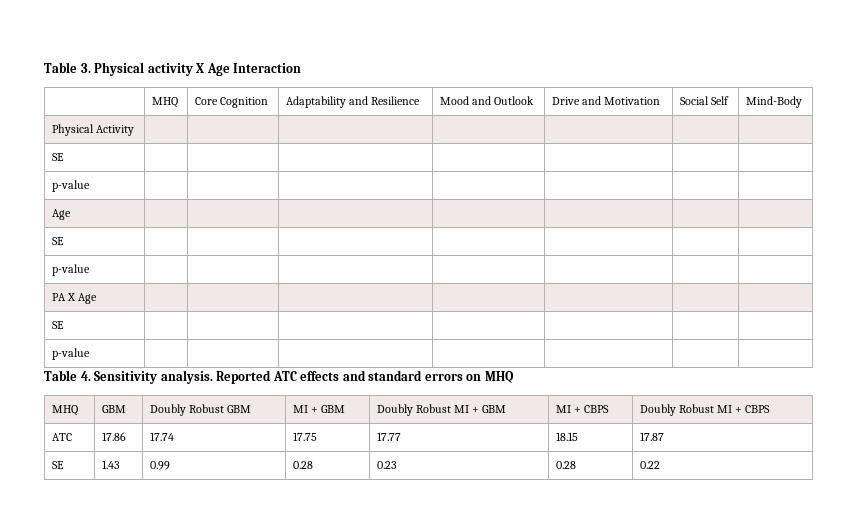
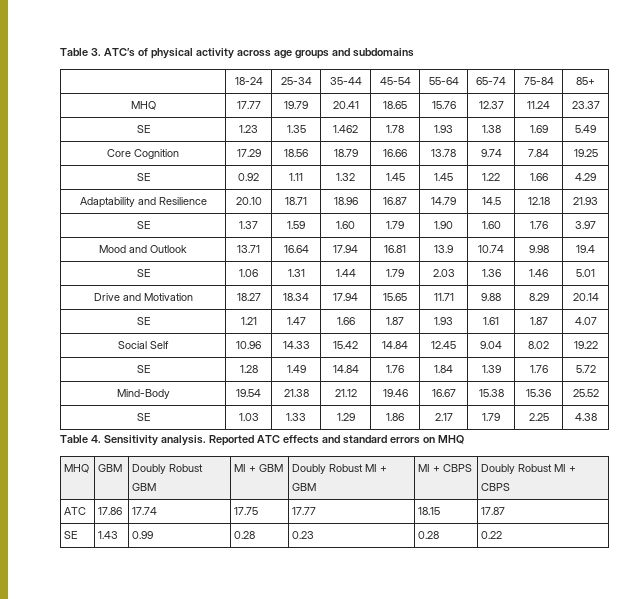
[94,62,302,76] [151,97,178,108] [194,97,268,108] [285,96,420,108] [439,96,534,105] [551,96,660,105] [679,96,729,105] [745,96,802,108] [51,124,134,136] [51,153,64,161] [51,180,90,192] [51,209,71,220] [51,237,64,245] [51,264,90,276] [51,293,97,304] [51,321,64,329] [51,348,90,360] Physical activity X Age Interaction // | MHQ | Core Cognition | Adaptability and Resilience | Mood and Outlook | Drive and Motivation | Social Self | Mind-Body // Physical Activity | | | | | | | // SE | | | | | | | // p-value | | | | | | | // Age | | | | | | | // SE | | | | | | | // p-value | | | | | | | // PA X Age | | | | | | | // SE | | | | | | | // p-value | | | | | | | -> [104,48,414,59] [234,77,263,85] [280,77,312,85] [329,77,362,85] [379,77,411,85] [428,77,459,85] [476,77,506,85] [523,77,554,85] [576,77,595,85] [130,101,156,110] [236,101,261,109] [284,101,308,109] [332,101,359,109] [383,101,407,109] [431,101,456,109] [478,101,504,109] [527,101,550,109] [571,101,600,109] [136,125,150,133] [239,125,258,133] [286,125,306,133] [333,125,358,133] [386,125,404,133] [434,125,453,133] [481,125,501,133] [529,125,548,133] [575,125,596,133] [107,149,179,159] [236,149,261,157] [284,149,308,157] [333,149,358,157] [383,149,407,157] [431,149,456,157] [480,149,502,157] [528,149,549,157] [573,149,598,157] [136,173,150,181] [238,173,259,181] [289,173,303,181] [336,173,355,181] [385,173,405,181] [434,173,453,181] [482,173,500,181] [529,173,548,181] [575,173,596,181] [79,197,207,208] [235,197,262,205] [285,197,307,205] [333,197,358,205] [383,197,407,205] [431,197,456,205] [481,197,501,205] [527,197,550,205] [573,197,598,205] [136,221,150,229] [239,221,258,229] [287,221,305,229] [336,221,355,229] [386,221,404,229] [434,221,453,229] [481,221,501,229] [529,221,548,229] [575,221,596,229] [99,245,187,253] [237,245,260,253] [283,245,309,253] [333,245,358,253] [384,245,406,253] [434,245,453,253] [478,245,504,253] [528,245,549,253] [576,245,595,253] [136,269,150,277] [239,269,258,277] [287,269,305,277] [335,269,356,277] [386,269,404,277] [432,269,455,277] [481,269,501,277] [529,269,548,277] [576,269,595,277] [93,293,193,301] [236,293,261,301] [283,293,309,301] [333,293,358,301] [383,293,407,301] [433,293,454,301] [481,293,501,301] [528,293,549,301] [572,293,599,301] [136,317,150,325] [240,317,257,325] [286,317,306,325] [336,317,355,325] [386,317,404,325] [434,317,453,325] [483,317,499,325] [529,317,548,325] [574,317,597,325] [118,341,169,349] [236,341,261,349] [282,341,310,349] [333,341,358,349] [382,341,408,349] [431,341,456,349] [480,341,502,349] [528,341,549,349] [573,341,598,349] [136,365,150,373] [239,365,258,373] [286,365,306,373] [332,365,359,373] [386,365,404,373] [434,365,453,373] [481,365,501,373] [529,365,548,373] [575,365,596,373] [116,389,170,399] [236,389,261,397] [283,389,309,397] [334,389,357,397] [382,389,408,397] [431,389,456,397] [478,389,504,397] [526,389,551,397] [572,389,599,397] [136,413,150,421] [238,413,259,421] [286,413,306,421] [336,413,355,421] [386,413,404,421] [434,413,453,421] [482,413,500,421] [528,413,549,421] [574,413,597,421] ATC’s of physical activity across age groups and subdomains // | 18-24 | 25-34 | 35-44 | 45-54 | 55-64 | 65-74 | 75-84 | 85+ // MHQ | 17.77 | 19.79 | 20.41 | 18.65 | 15.76 | 12.37 | 11.24 | 23.37 // SE | 1.23 | 1.35 | 1.462 | 1.78 | 1.93 | 1.38 | 1.69 | 5.49 // Core Cognition | 17.29 | 18.56 | 18.79 | 16.66 | 13.78 | 9.74 | 7.84 | 19.25 // SE | 0.92 | 1.11 | 1.32 | 1.45 | 1.45 | 1.22 | 1.66 | 4.29 // Adaptability and Resilience | 20.10 | 18.71 | 18.96 | 16.87 | 14.79 | 14.5 | 12.18 | 21.93 // SE | 1.37 | 1.59 | 1.60 | 1.79 | 1.90 | 1.60 | 1.76 | 3.97 // Mood and Outlook | 13.71 | 16.64 | 17.94 | 16.81 | 13.9 | 10.74 | 9.98 | 19.4 // SE | 1.06 | 1.31 | 1.44 | 1.79 | 2.03 | 1.36 | 1.46 | 5.01 // Drive and Motivation | 18.27 | 18.34 | 17.94 | 15.65 | 11.71 | 9.88 | 8.29 | 20.14 // SE | 1.21 | 1.47 | 1.66 | 1.87 | 1.93 | 1.61 | 1.87 | 4.07 // Social Self | 10.96 | 14.33 | 15.42 | 14.84 | 12.45 | 9.04 | 8.02 | 19.22 // SE | 1.28 | 1.49 | 14.84 | 1.76 | 1.84 | 1.39 | 1.76 | 5.72 // Mind-Body | 19.54 | 21.38 | 21.12 | 19.46 | 16.67 | 15.38 | 15.36 | 25.52 // SE | 1.03 | 1.33 | 1.29 | 1.86 | 2.17 | 1.79 | 2.25 | 4.38

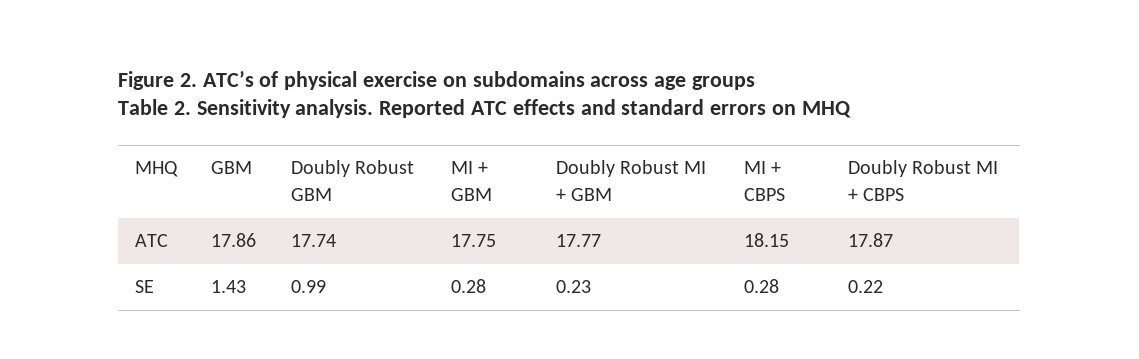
[60,48,101,56] Table 3. -> [118,71,197,90] Figure 2.
[196,48,234,59] activity -> [363,71,585,87] exercise on subdomains
[332,48,414,57] [234,77,263,85] [280,77,312,85] [329,77,362,85] [379,77,411,85] [428,77,459,85] [476,77,506,85] [523,77,554,85] [576,77,595,85] [130,101,156,110] [236,101,261,109] [284,101,308,109] [332,101,359,109] [383,101,407,109] [431,101,456,109] [478,101,504,109] [527,101,550,109] [571,101,600,109] [136,125,150,133] [239,125,258,133] [286,125,306,133] [333,125,358,133] [386,125,404,133] [434,125,453,133] [481,125,501,133] [529,125,548,133] [575,125,596,133] [107,149,179,159] [236,149,261,157] [284,149,308,157] [333,149,358,157] [383,149,407,157] [431,149,456,157] [480,149,502,157] [528,149,549,157] [573,149,598,157] [136,173,150,181] [238,173,259,181] [289,173,303,181] [336,173,355,181] [385,173,405,181] [434,173,453,181] [482,173,500,181] [529,173,548,181] [575,173,596,181] [79,197,207,208] [235,197,262,205] [285,197,307,205] [333,197,358,205] [383,197,407,205] [431,197,456,205] [481,197,501,205] [527,197,550,205] [573,197,598,205] [136,221,150,229] [239,221,258,229] [287,221,305,229] [336,221,355,229] [386,221,404,229] [434,221,453,229] [481,221,501,229] [529,221,548,229] [575,221,596,229] [99,245,187,253] [237,245,260,253] [283,245,309,253] [333,245,358,253] [384,245,406,253] [434,245,453,253] [478,245,504,253] [528,245,549,253] [576,245,595,253] [136,269,150,277] [239,269,258,277] [287,269,305,277] [335,269,356,277] [386,269,404,277] [432,269,455,277] [481,269,501,277] [529,269,548,277] [576,269,595,277] [93,293,193,301] [236,293,261,301] [283,293,309,301] [333,293,358,301] [383,293,407,301] [433,293,454,301] [481,293,501,301] [528,293,549,301] [572,293,599,301] [136,317,150,325] [240,317,257,325] [286,317,306,325] [336,317,355,325] [386,317,404,325] [434,317,453,325] [483,317,499,325] [529,317,548,325] [574,317,597,325] [118,341,169,349] [236,341,261,349] [282,341,310,349] [333,341,358,349] [382,341,408,349] [431,341,456,349] [480,341,502,349] [528,341,549,349] [573,341,598,349] [136,365,150,373] [239,365,258,373] [286,365,306,373] [332,365,359,373] [386,365,404,373] [434,365,453,373] [481,365,501,373] [529,365,548,373] [575,365,596,373] [116,389,170,399] [236,389,261,397] [283,389,309,397] [334,389,357,397] [382,389,408,397] [431,389,456,397] [478,389,504,397] [526,389,551,397] [572,389,599,397] [136,413,150,421] [238,413,259,421] [286,413,306,421] [336,413,355,421] [386,413,404,421] [434,413,453,421] [482,413,500,421] [528,413,549,421] [574,413,597,421] [60,435,101,443] and subdomains // | 18-24 | 25-34 | 35-44 | 45-54 | 55-64 | 65-74 | 75-84 | 85+ // MHQ | 17.77 | 19.79 | 20.41 | 18.65 | 15.76 | 12.37 | 11.24 | 23.37 // SE | 1.23 | 1.35 | 1.462 | 1.78 | 1.93 | 1.38 | 1.69 | 5.49 // Core Cognition | 17.29 | 18.56 | 18.79 | 16.66 | 13.78 | 9.74 | 7.84 | 19.25 // SE | 0.92 | 1.11 | 1.32 | 1.45 | 1.45 | 1.22 | 1.66 | 4.29 // Adaptability and Resilience | 20.10 | 18.71 | 18.96 | 16.87 | 14.79 | 14.5 | 12.18 | 21.93 // SE | 1.37 | 1.59 | 1.60 | 1.79 | 1.90 | 1.60 | 1.76 | 3.97 // Mood and Outlook | 13.71 | 16.64 | 17.94 | 16.81 | 13.9 | 10.74 | 9.98 | 19.4 // SE | 1.06 | 1.31 | 1.44 | 1.79 | 2.03 | 1.36 | 1.46 | 5.01 // Drive and Motivation | 18.27 | 18.34 | 17.94 | 15.65 | 11.71 | 9.88 | 8.29 | 20.14 // SE | 1.21 | 1.47 | 1.66 | 1.87 | 1.93 | 1.61 | 1.87 | 4.07 // Social Self | 10.96 | 14.33 | 15.42 | 14.84 | 12.45 | 9.04 | 8.02 | 19.22 // SE | 1.28 | 1.49 | 14.84 | 1.76 | 1.84 | 1.39 | 1.76 | 5.72 // Mind-Body | 19.54 | 21.38 | 21.12 | 19.46 | 16.67 | 15.38 | 15.36 | 25.52 // SE | 1.03 | 1.33 | 1.29 | 1.86 | 2.17 | 1.79 | 2.25 | 4.38 // Table 4. -> [118,99,191,115] // Table 2.

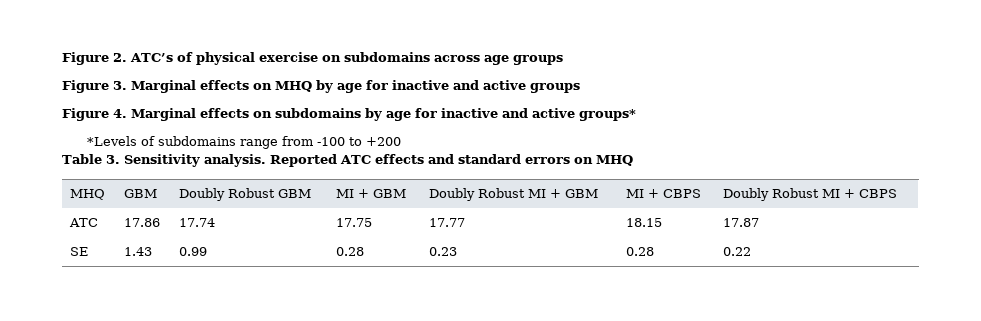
(756, 83) none -> [62,80,580,93] [62,108,636,121] [87,136,402,149] // Figure 3. Marginal effects on MHQ by age for inactive and active groups // Figure 4. Marginal effects on subdomains by age for inactive and active groups* // *Levels of subdomains range from -100 to +200
[173,101,191,115] 2. -> [105,155,120,164] 3.

